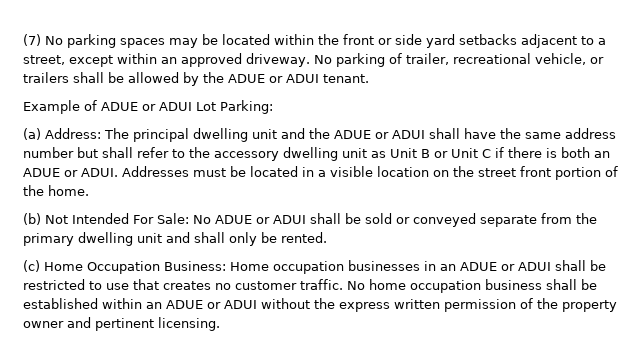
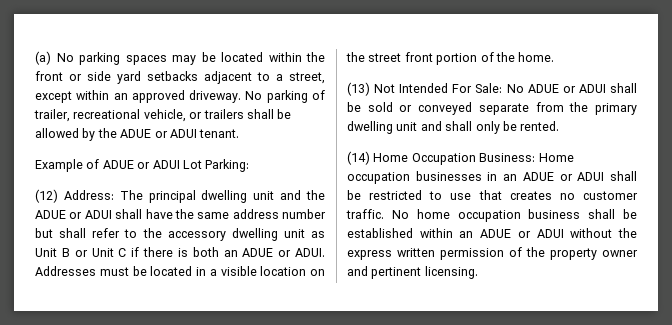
[23,34,41,46] (7) -> [35,51,51,65] (a)
[23,128,41,140] (a) -> [35,189,58,203] (12)
[23,213,41,225] (b) -> [347,82,370,96] (13)
[23,260,40,272] (c) -> [347,151,370,165] (14)

